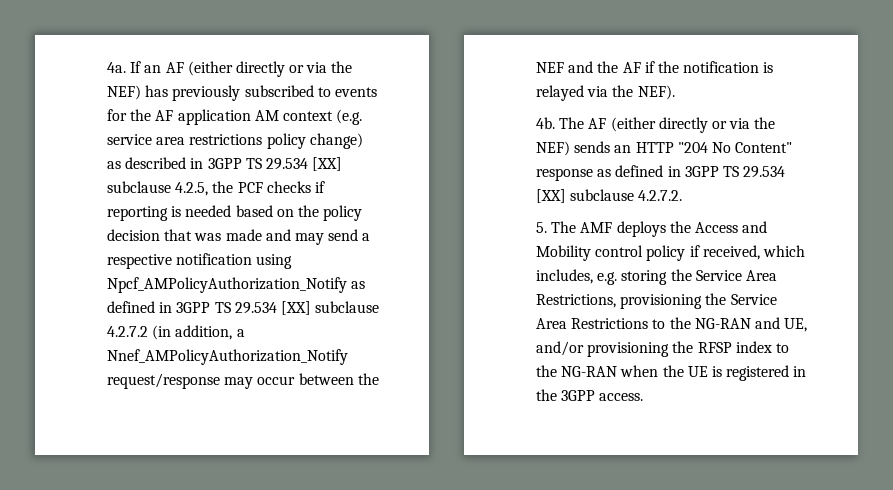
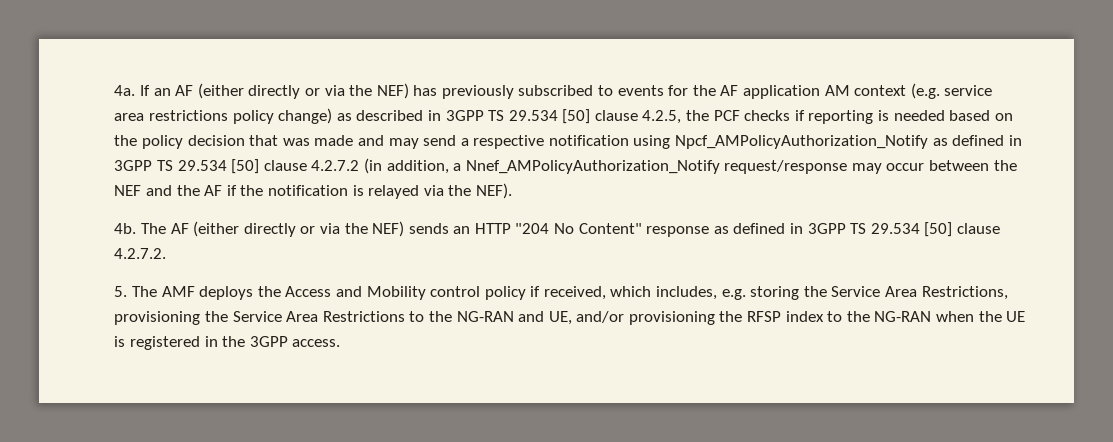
[312,157,343,171] [106,181,171,193] [XX] subclause -> [562,109,638,124] [50] clause
[280,301,380,315] [XX] subclause -> [231,159,307,174] [50] clause
[535,189,635,203] [XX] subclause -> [924,222,1000,237] [50] clause

